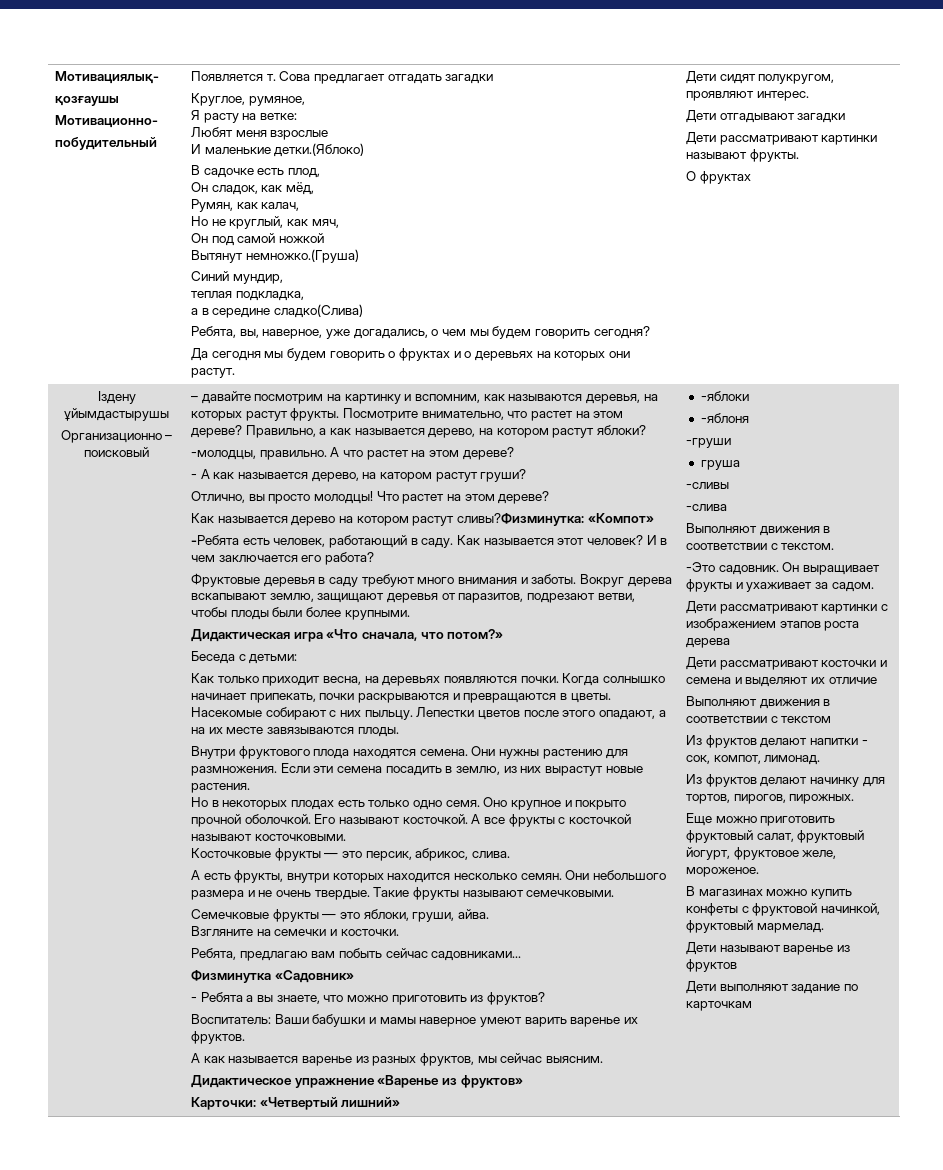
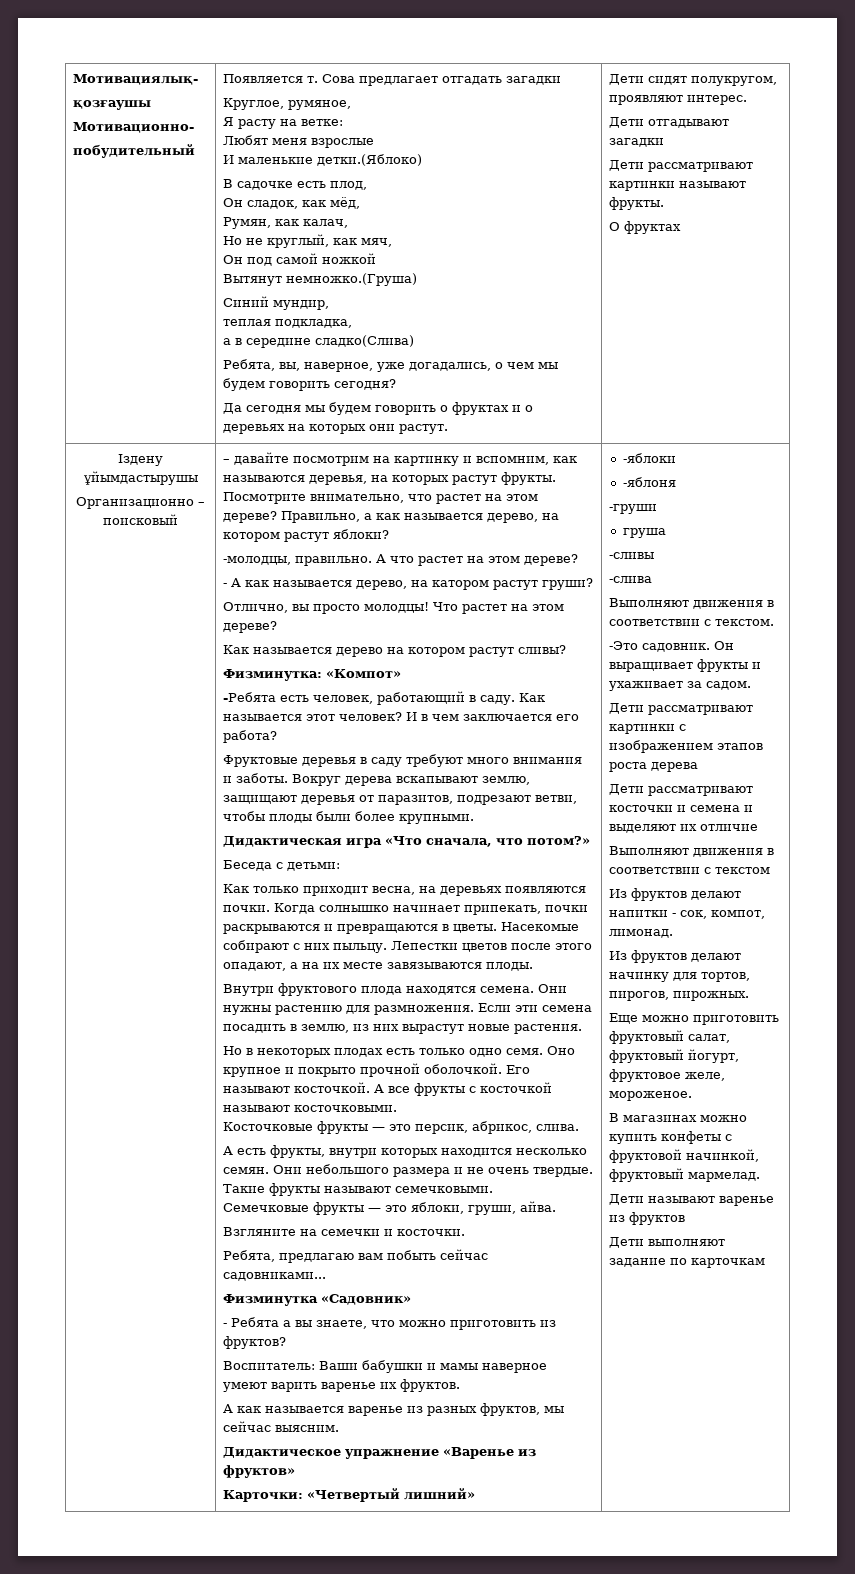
[457,513,585,526] сливы?Физминутка: -> [517,645,566,654] [222,669,322,681] сливы? // Физминутка:

